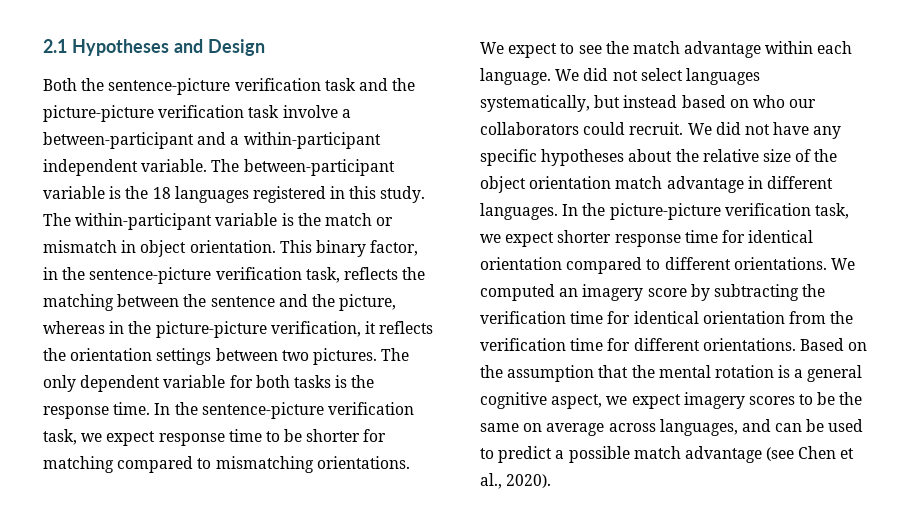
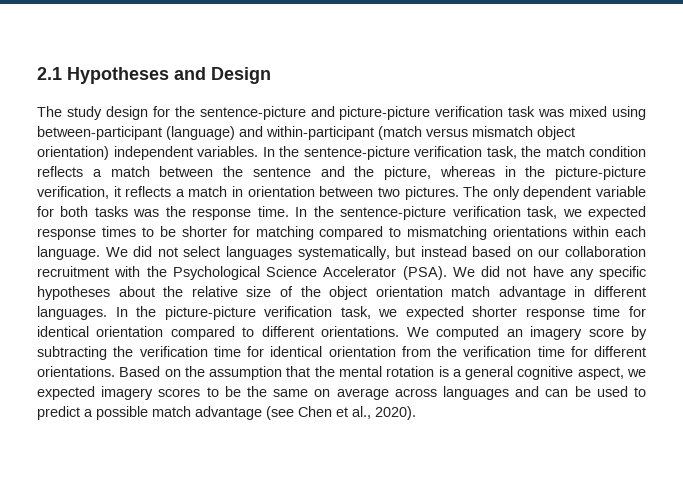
[43,78,416,95] [43,105,351,122] [43,132,381,149] [43,159,395,176] [43,186,426,203] [43,213,394,230] [43,240,419,257] [43,267,426,284] [43,294,114,311] Both the sentence-picture verification task and the picture-picture verification task involve a between-participant and a within-participant independent variable. The between-participant variable is the 18 languages registered in this study. The within-participant variable is the match or mismatch in object orientation. This binary factor, in the sentence-picture verification task, reflects the matching -> [37,106,646,120] [37,126,575,140] [37,146,646,160] [37,166,150,177] The study design for the sentence-picture and picture-picture verification task was mixed using between-participant (language) and within-participant (match versus mismatch object orientation) independent variables. In the sentence-picture verification task, the match condition reflects a match
[43,348,212,365] the orientation settings -> [175,186,315,197] a match in orientation
[335,375,348,388] is -> [133,209,160,217] was
[106,429,262,446] expect response time -> [588,206,646,220] [37,226,136,240] expected response times
[316,456,410,469] [480,41,762,58] orientations. We expect to see the match advantage -> [493,226,568,237] orientations
[752,95,817,108] [480,122,684,135] who our collaborators could recruit. -> [538,246,646,257] [37,266,447,280] our collaboration recruitment with the Psychological Science Accelerator (PSA).
[505,232,555,247] expect -> [405,306,464,320] expected
[631,394,681,409] expect -> [37,386,95,400] expected
[659,419,738,436] languages, -> [442,386,509,400] languages

